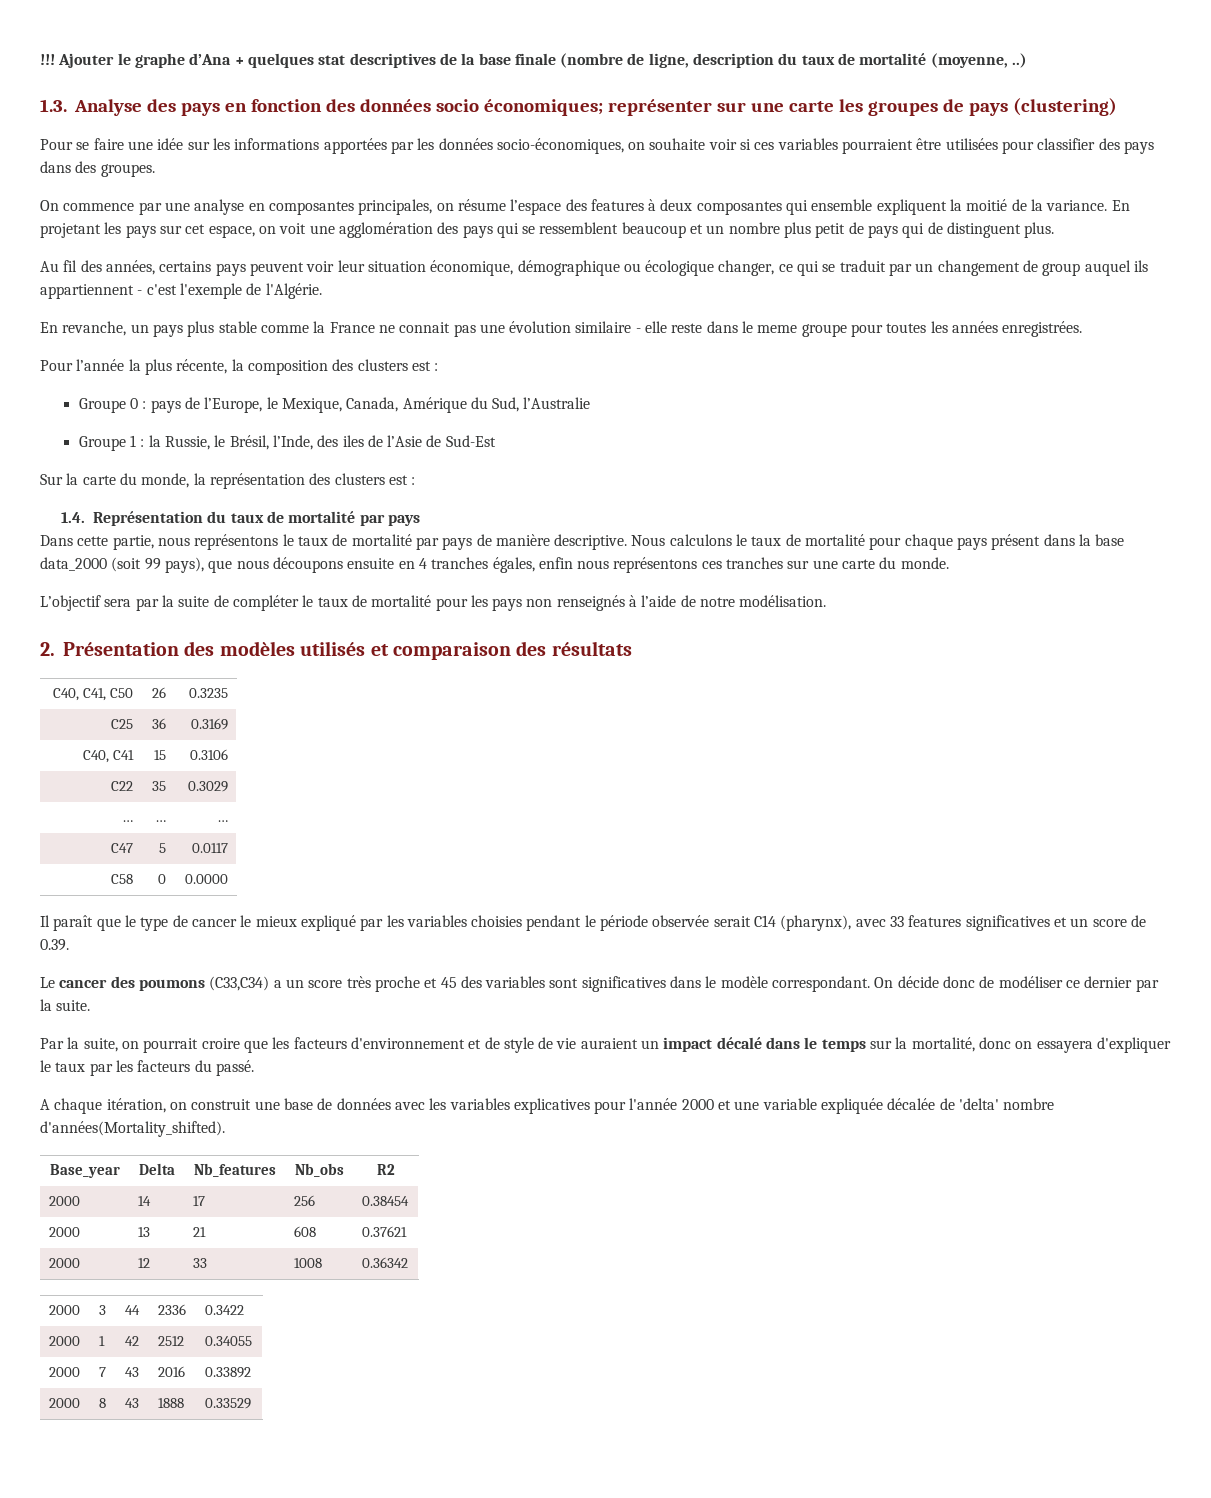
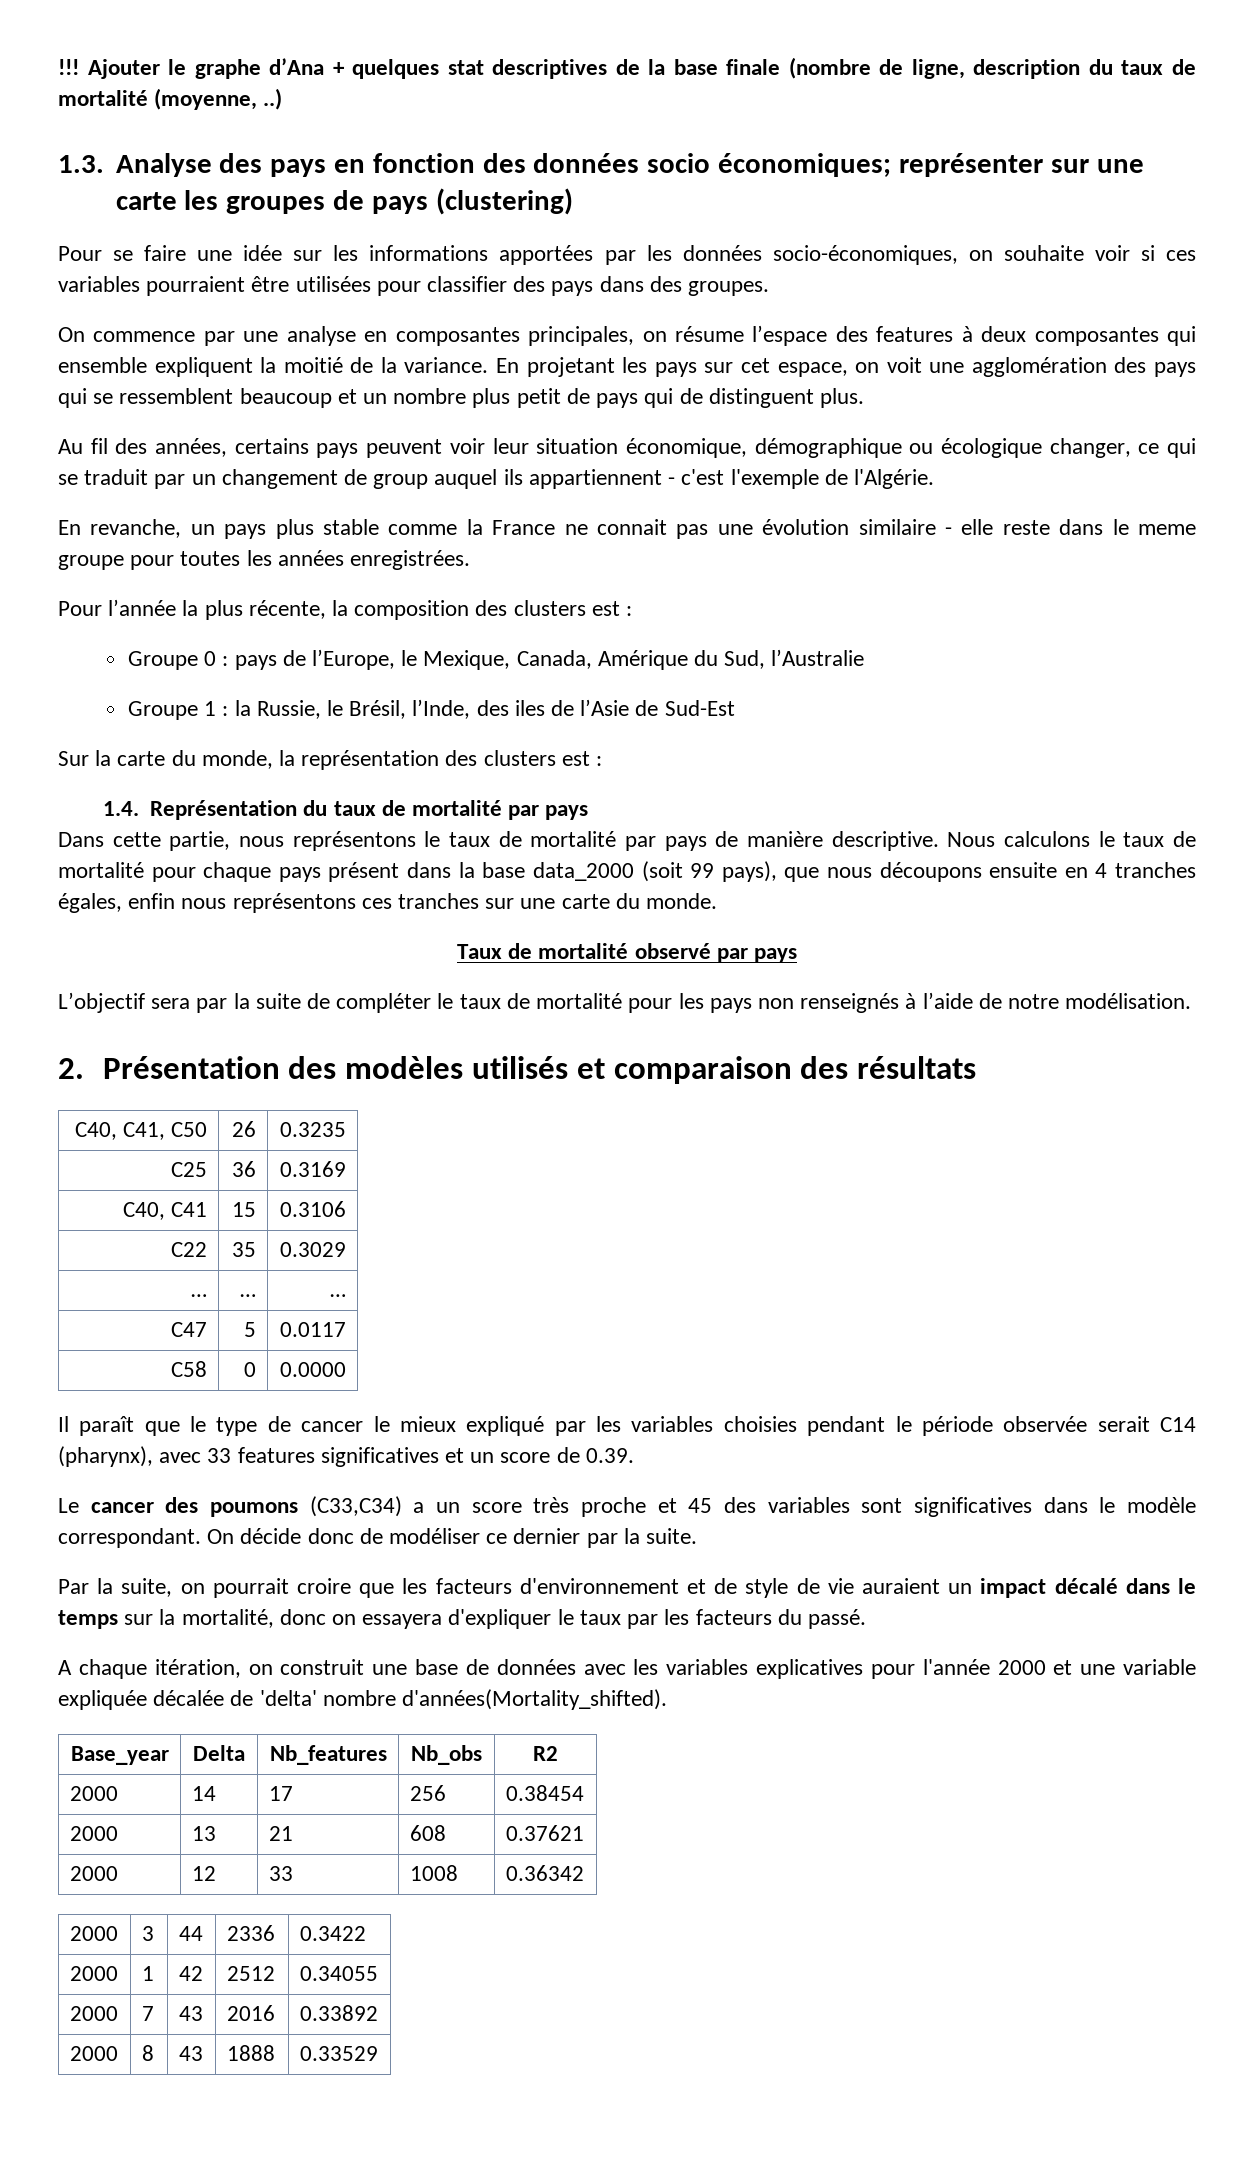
(949, 563) none -> [456,943,798,963] // Taux de mortalité observé par pays

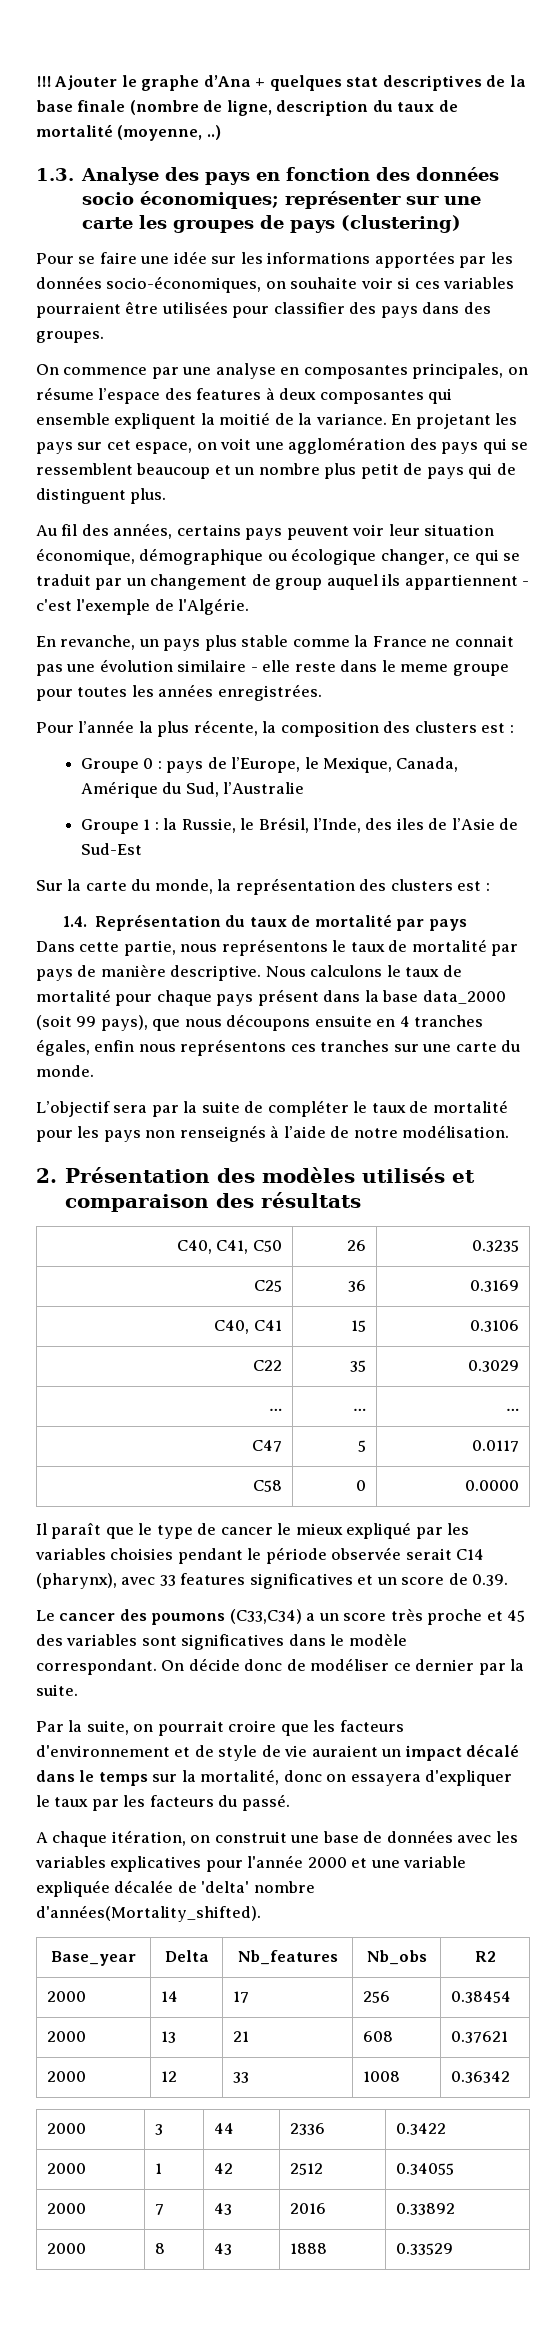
[456,943,798,963] // Taux de mortalité observé par pays -> (94, 1071) none

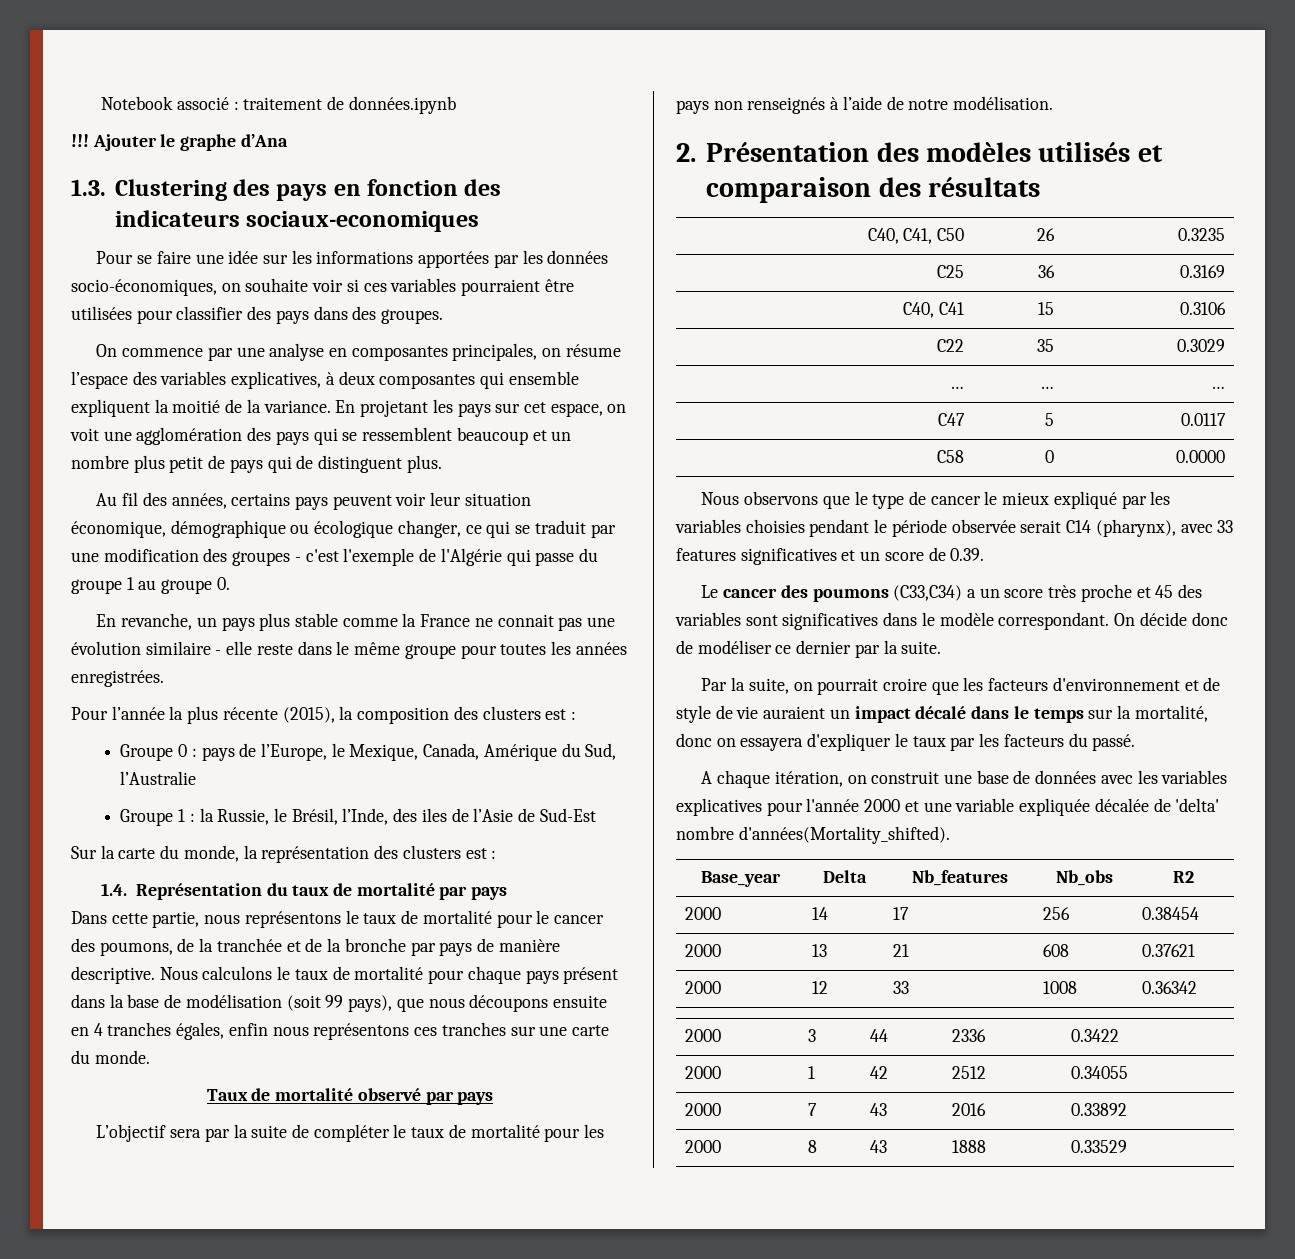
(36, 81) none -> [101,96,456,114] Notebook associé : traitement de données.ipynb //
[255,75,526,91] [36,100,458,116] [36,124,221,141] + quelques stat descriptives de la base finale (nombre de ligne, description du taux de mortalité (moyenne, ..) -> (288, 140) none
[81,167,160,185] Analyse -> [114,179,227,201] Clustering
[416,167,500,181] [82,191,482,209] [82,215,462,233] données socio économiques; représenter sur une carte les groupes de pays (clustering) -> [114,210,480,232] indicateurs sociaux-economiques
[196,388,262,400] features -> [160,371,322,389] variables explicatives,
[125,574,530,590] [36,598,250,615] un changement de group auquel ils appartiennent - c'est l'exemple de l'Algérie. -> [71,548,598,566] [71,577,230,594] une modification des groupes - c'est l'exemple de l'Algérie qui passe du groupe 1 au groupe 0.
[400,664,449,672] meme -> [354,642,401,655] même
[193,720,258,736] récente, -> [222,707,335,723] récente (2015),
(487, 945) none -> [496,910,604,928] [71,938,406,956] pour le cancer des poumons, de la tranchée et de la bronche
[422,990,506,1004] data_2000 -> [164,994,282,1008] de modélisation
(94, 1071) none -> [206,1088,494,1105] // Taux de mortalité observé par pays
[36,1523,102,1539] Il paraît -> [701,491,819,505] Nous observons

